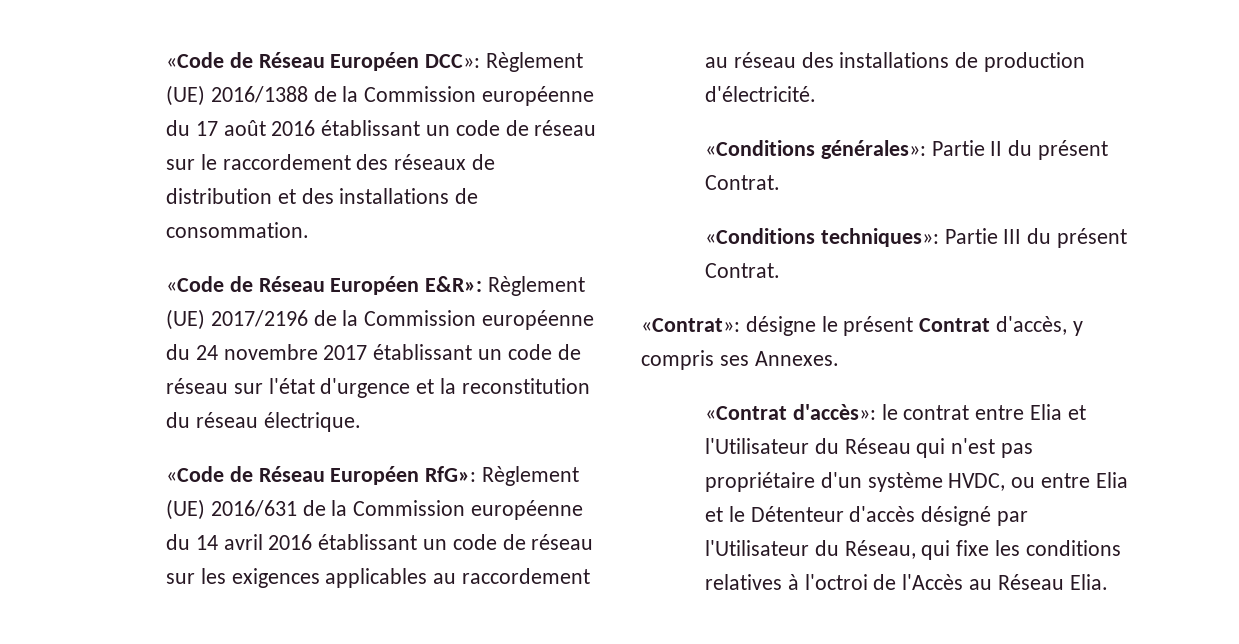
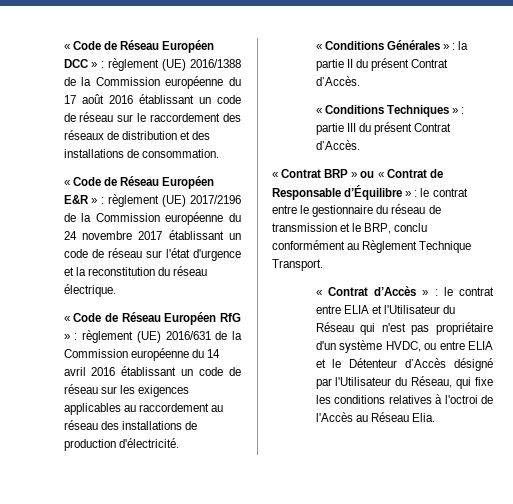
[165,52,583,72] «Code de Réseau Européen DCC»: Règlement -> [63,40,214,53] [63,58,160,71] « Code de Réseau Européen DCC » : règlement
[165,276,585,296] «Code de Réseau Européen E&R»: Règlement -> [63,176,214,189] [63,194,160,207] « Code de Réseau Européen E&R » : règlement
[165,466,579,486] «Code de Réseau Européen RfG»: Règlement -> [63,312,241,325] [63,330,133,343] « Code de Réseau Européen RfG » : règlement
[704,140,1108,160] [704,175,780,190] [704,228,1127,248] [704,263,780,278] [641,316,1083,336] [641,350,839,370] [704,404,1062,420] «Conditions générales»: Partie II du présent Contrat. // «Conditions techniques»: Partie III du présent Contrat. // «Contrat»: désigne le présent Contrat d'accès, y compris ses Annexes. // «Contrat d'accès»: le contrat entre Elia -> [315,40,469,50] [315,58,448,71] [315,76,360,86] [315,105,464,117] [315,122,451,135] [315,140,360,150] [272,169,443,178] [272,185,468,200] [272,204,441,217] [272,223,428,234] [272,240,472,253] [272,259,323,271] [315,286,494,296] [315,305,369,314] « Conditions Générales » : la partie II du présent Contrat d’Accès. // « Conditions Techniques » : partie III du présent Contrat d’Accès. // « Contrat BRP » ou « Contrat de Responsable d’Équilibre » : le contrat entre le gestionnaire du réseau de transmission et le BRP, conclu conformément au Règlement Technique Transport. // « Contrat d’Accès » : le contrat entre ELIA
[1095,472,1128,488] Elia -> [468,341,493,350] ELIA
[849,506,916,522] d'accès -> [405,358,447,368] d’Accès

